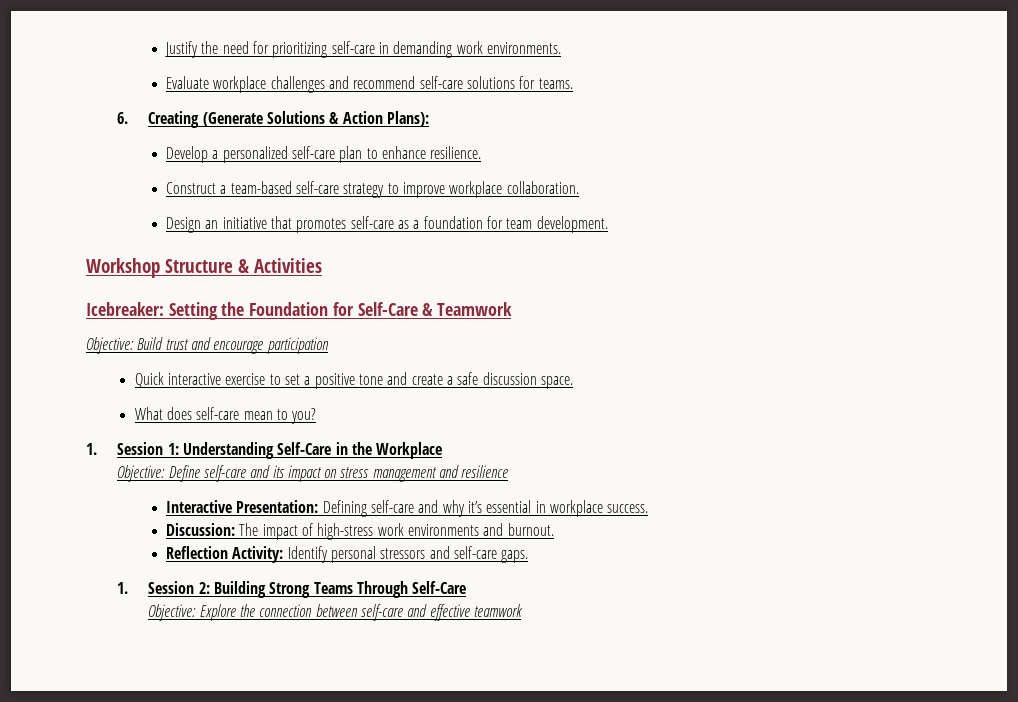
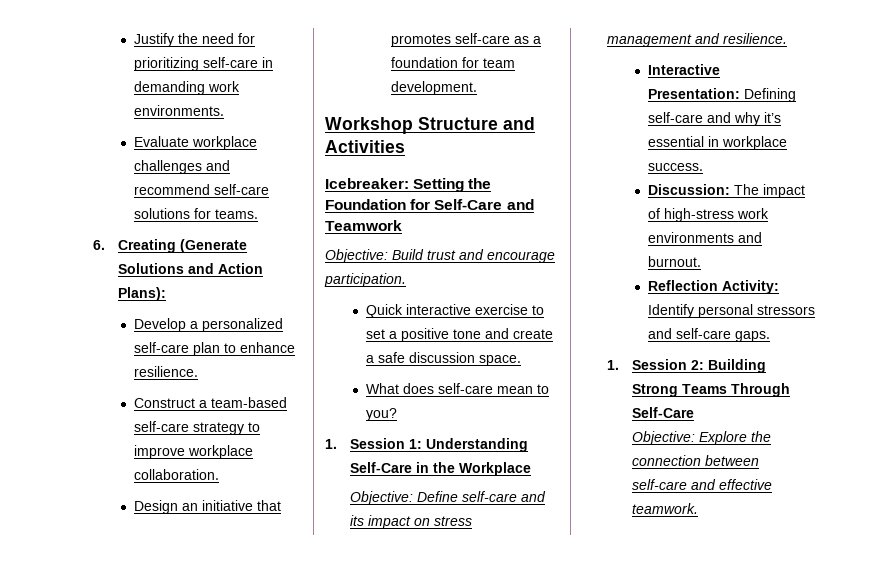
[329,112,340,124] & -> [188,263,215,274] and
[238,259,249,273] & -> [503,117,535,130] and
[422,303,434,316] & -> [506,199,534,210] and
[266,337,329,354] participation -> [324,273,406,287] participation.
[461,465,509,478] resilience -> [723,33,788,44] resilience.
[473,604,523,617] teamwork -> [632,503,699,514] teamwork.

